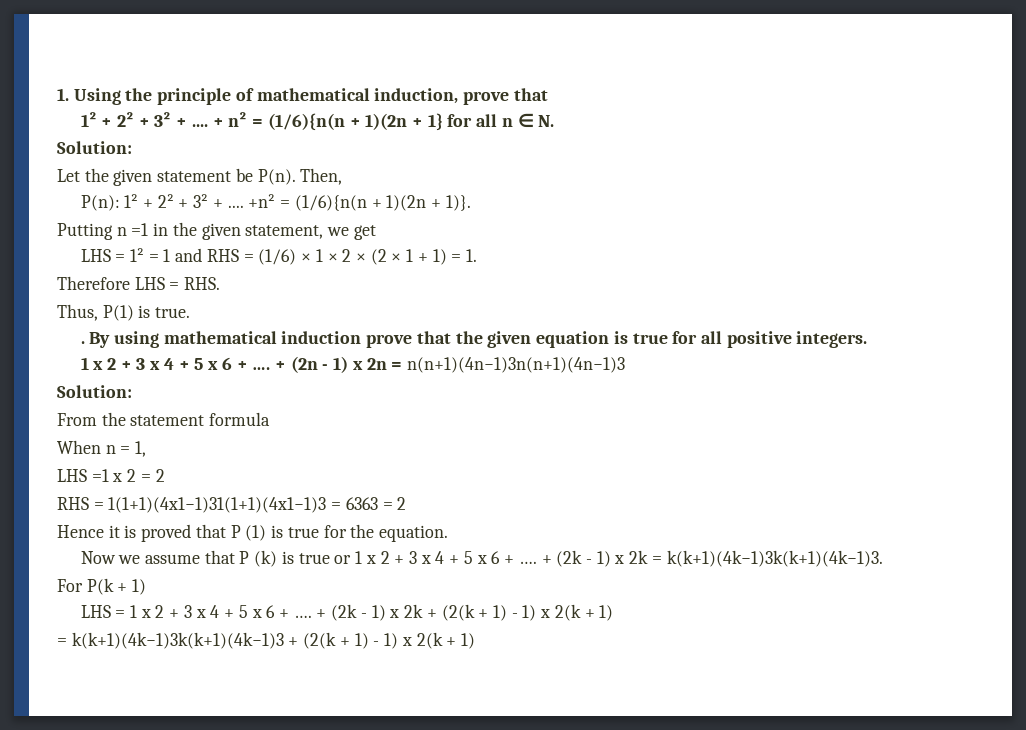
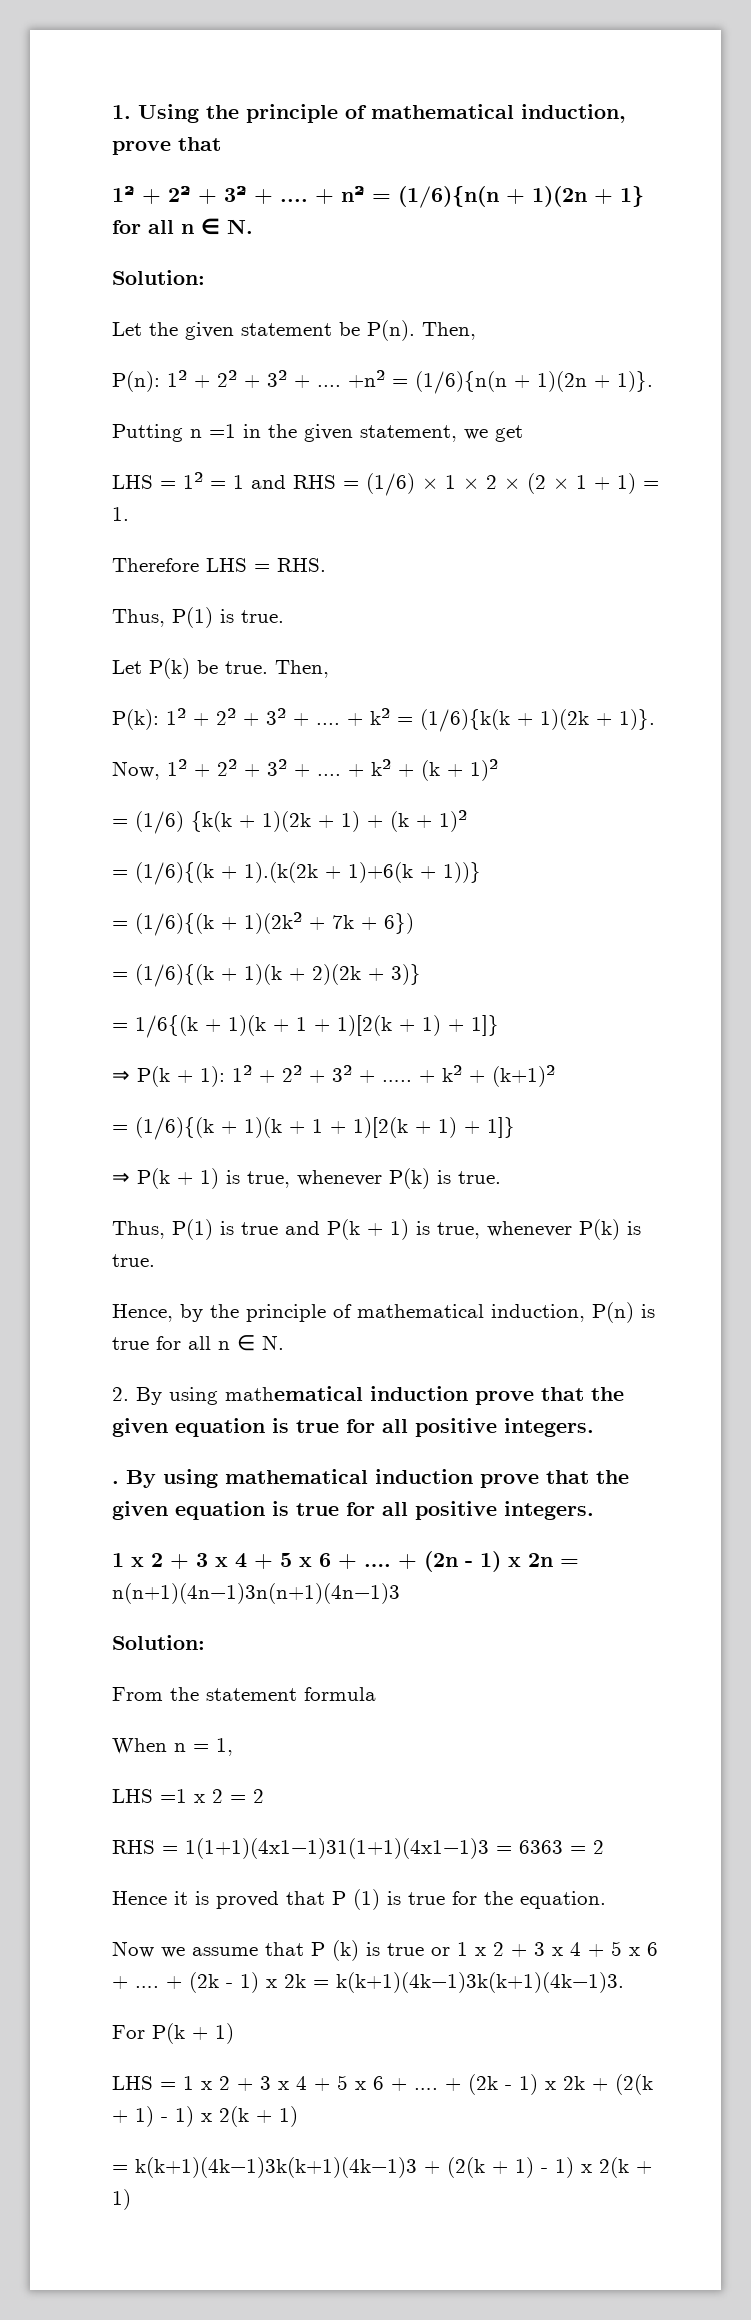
(191, 312) none -> [112,658,329,679] [112,708,655,732] [112,759,498,781] [112,810,467,834] [112,862,481,885] [112,912,414,936] [112,964,421,987] [112,1015,499,1038] [112,1065,555,1087] [112,1117,515,1140] [112,1168,501,1189] [112,1219,641,1240] [112,1254,155,1267] [112,1302,655,1323] [112,1335,284,1351] [112,1386,624,1405] [112,1418,594,1437] // Let P(k) be true. Then, // P(k): 1² + 2² + 3² + .... + k² = (1/6){k(k + 1)(2k + 1)}. // Now, 1² + 2² + 3² + .... + k² + (k + 1)² // = (1/6) {k(k + 1)(2k + 1) + (k + 1)² // = (1/6){(k + 1).(k(2k + 1)+6(k + 1))} // = (1/6){(k + 1)(2k² + 7k + 6}) // = (1/6){(k + 1)(k + 2)(2k + 3)} // = 1/6{(k + 1)(k + 1 + 1)[2(k + 1) + 1]} // ⇒ P(k + 1): 1² + 2² + 3² + ….. + k² + (k+1)² // = (1/6){(k + 1)(k + 1 + 1)[2(k + 1) + 1]} // ⇒ P(k + 1) is true, whenever P(k) is true. // Thus, P(1) is true and P(k + 1) is true, whenever P(k) is true. // Hence, by the principle of mathematical induction, P(n) is true for all n ∈ N. // 2. By using mathematical induction prove that the given equation is true for all positive integers.

